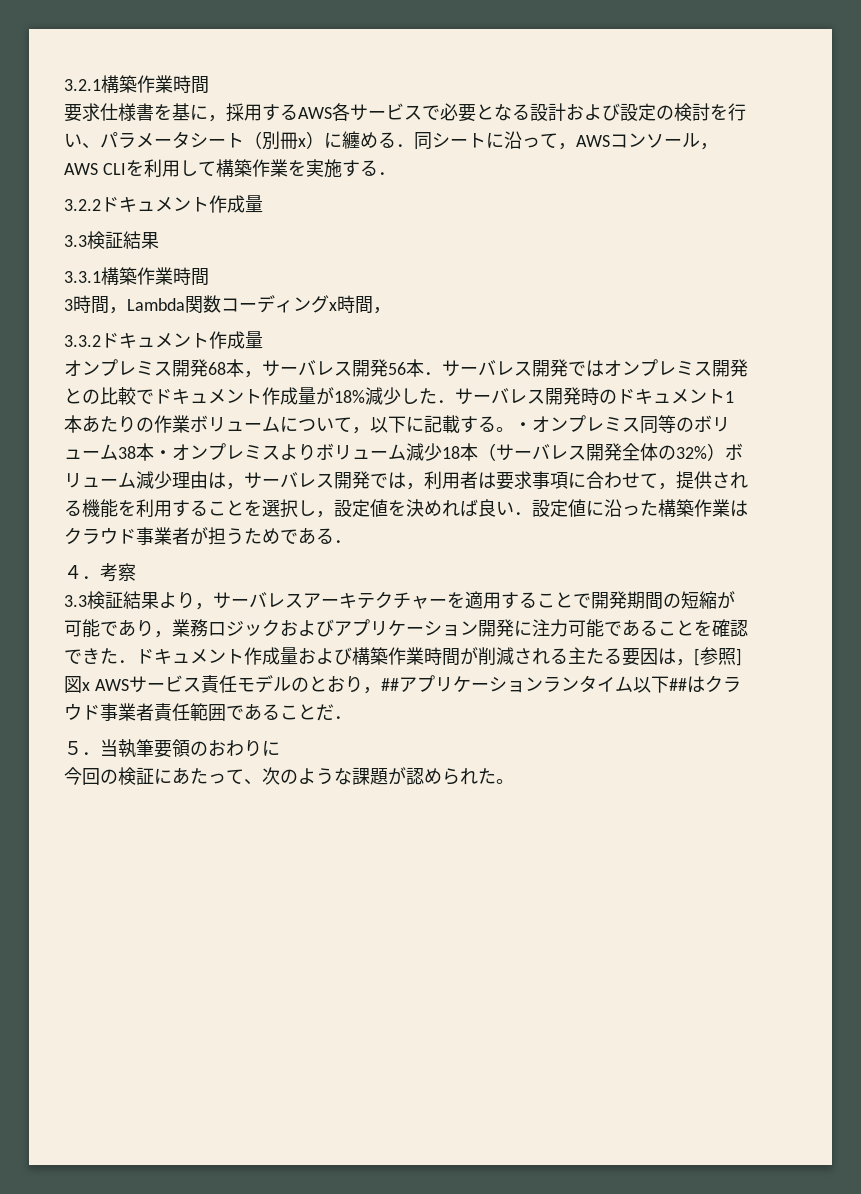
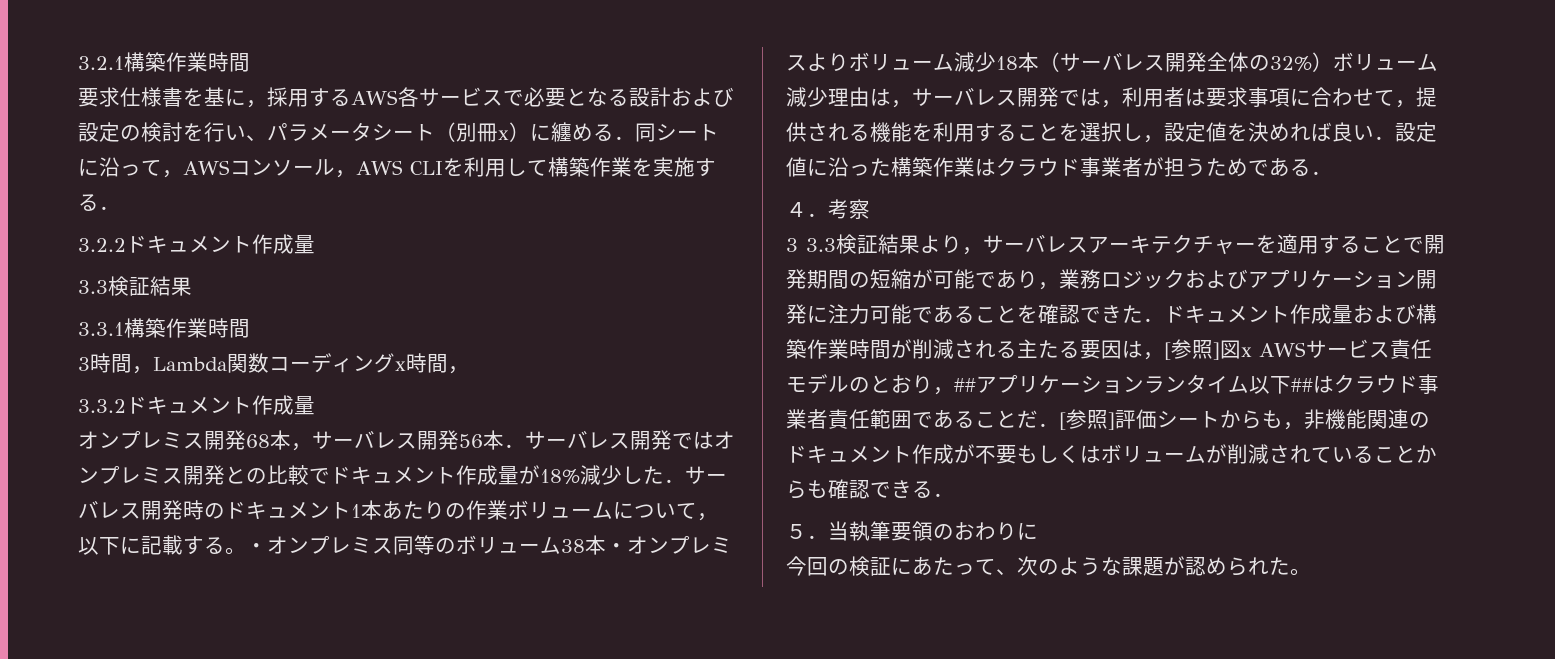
(136, 572) none -> [786,238,798,252] 3
(352, 717) none -> [1059,409,1430,430] [786,444,1437,464] [786,479,954,499] [参照]評価シートからも，非機能関連のドキュメント作成が不要もしくはボリュームが削減されていることからも確認できる．

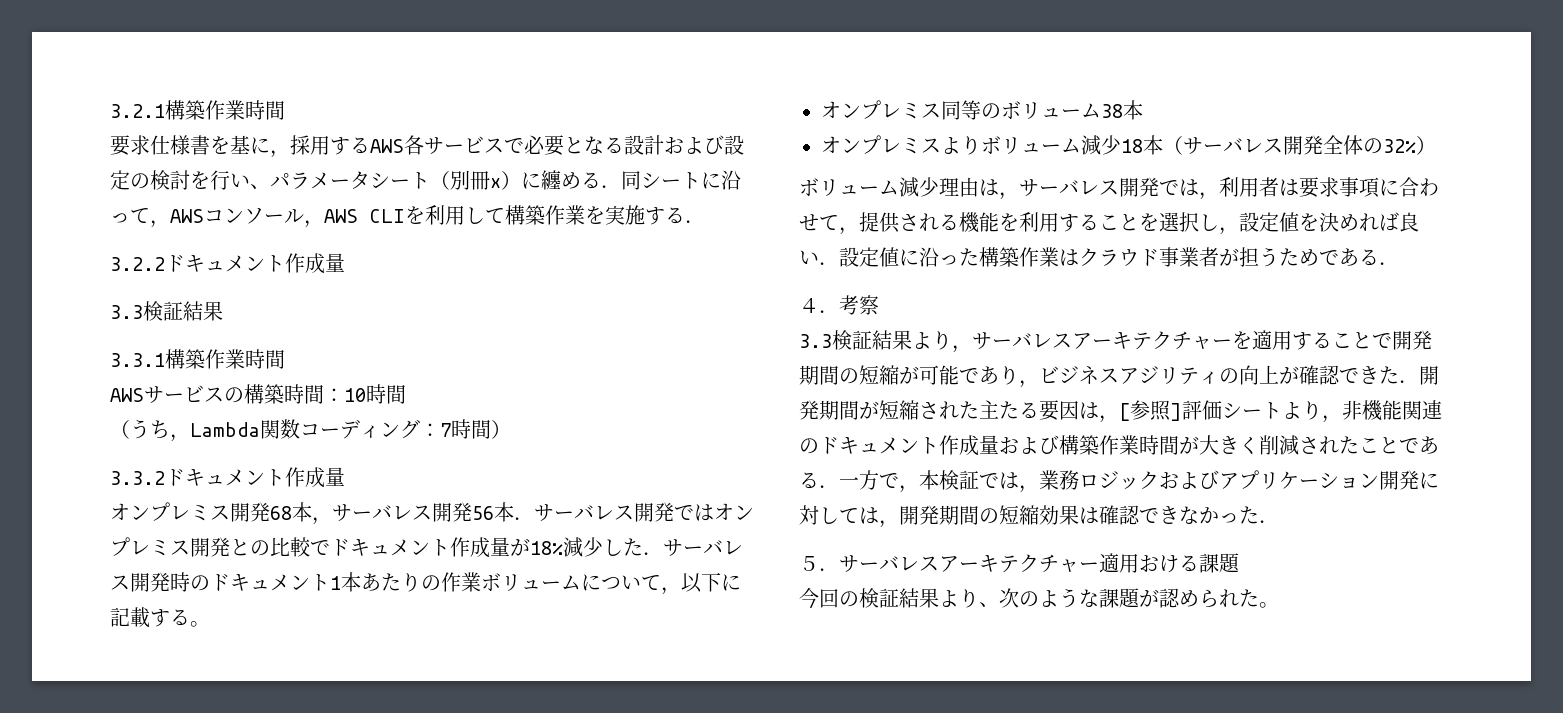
[78,353,132,373] 3時間 -> [110,384,406,404] [110,419,170,439] AWSサービスの構築時間：10時間 // （うち
[395,353,469,374] x時間， -> [420,419,511,439] ：7時間）
[246,543,267,553] ・ -> (210, 624) //
[606,543,627,553] ・ -> (1143, 110) //
(1333, 62) none -> (1436, 145) //
[786,238,798,252] 3 -> (879, 305) none
(1059, 286) none -> [1039,365,1439,385] [799,400,1442,423] [799,435,1439,456] [799,470,1039,493] ビジネスアジリティの向上が確認できた．開発期間が短縮された主たる要因は，[参照]評価シートより，非機能関連のドキュメント作成量および構築作業時間が大きく削減されたことである．一方で，本検証では，
[828,304,1437,324] [786,339,1432,360] [786,374,1439,395] [786,409,1430,430] [786,444,1437,464] [786,479,954,499] [786,521,1038,541] 注力可能であることを確認できた．ドキュメント作成量および構築作業時間が削減される主たる要因は，[参照]図x AWSサービス責任モデルのとおり，##アプリケーションランタイム以下##はクラウド事業者責任範囲であることだ．[参照]評価シートからも，非機能関連のドキュメント作成が不要もしくはボリュームが削減されていることからも確認できる． // ５．当執筆要領のおわりに -> [799,505,1279,528] [799,553,1240,573] 対しては，開発期間の短縮効果は確認できなかった． // ５．サーバレスアーキテクチャー適用おける課題
[891,557,996,576] にあたって -> [899,588,979,608] 結果より

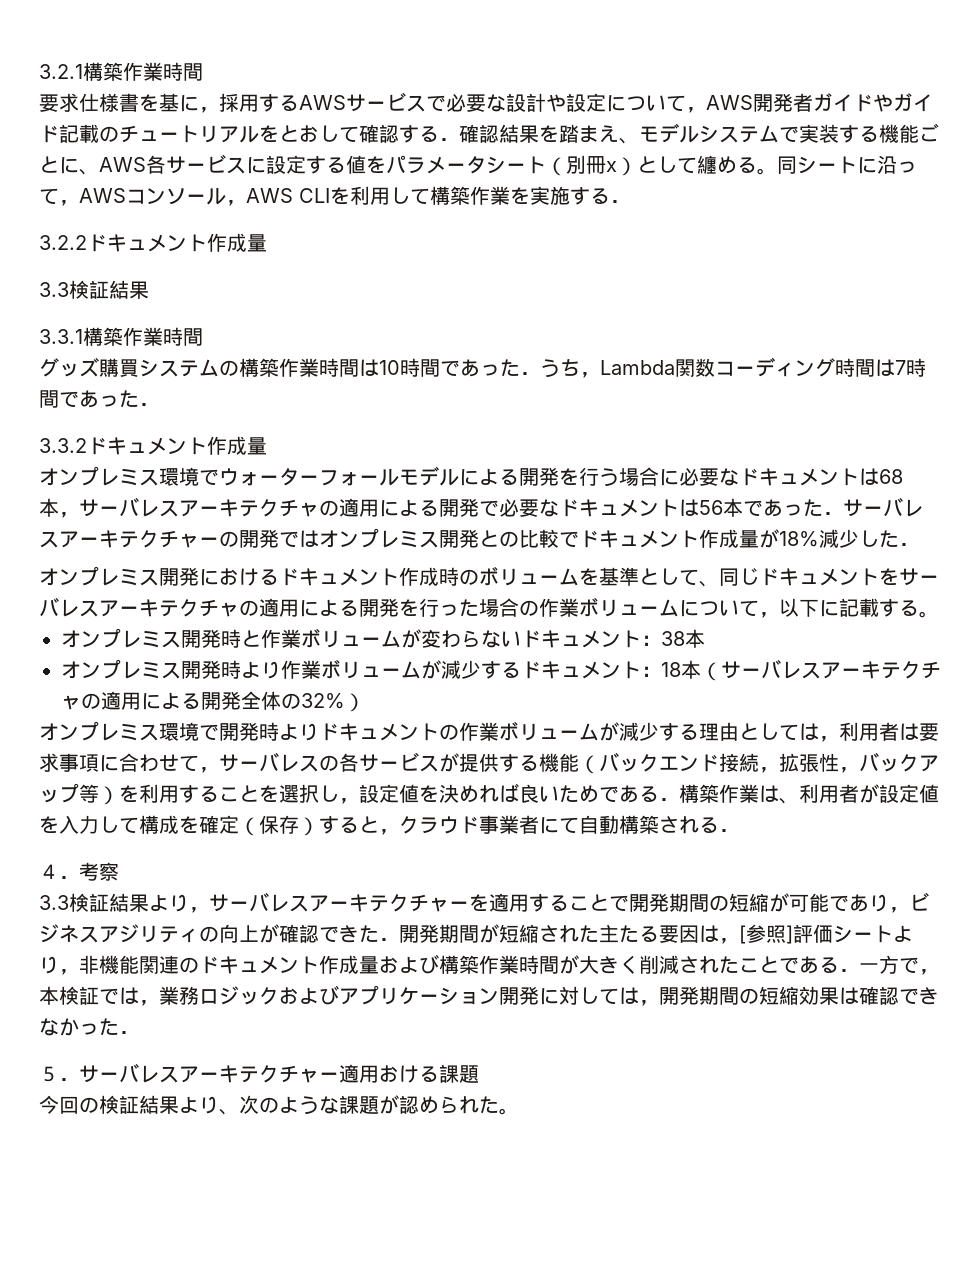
[404,135,424,155] 各 -> (346, 102) none
[564,135,744,155] [110,170,270,190] となる設計および設定の検討を行い、 -> [486,93,933,113] [39,123,939,144] [39,154,386,175] な設計や設定について，AWS開発者ガイドやガイド記載のチュートリアルをとおして確認する．確認結果を踏まえ、モデルシステムで実装する機能ごとに、AWS各サービスに設定する値を
[521,170,621,190] に纏める． -> [637,155,777,175] として纏める。
[110,384,344,404] AWSサービスの構築時間： -> [39,357,379,377] グッズ購買システムの構築作業時間は
[110,420,130,439] // （ -> [440,359,540,377] であった．
[420,423,440,437] ： -> [835,358,895,377] 時間は
[491,420,511,439] ） -> [59,390,159,408] であった．
[230,502,270,522] 開発 -> [159,466,879,487] 環境でウォーターフォールモデルによる開発を行う場合に必要なドキュメントは
[432,502,634,522] 開発56本．サーバレス -> [179,497,923,517] [39,530,239,548] アーキテクチャの適用による開発で必要なドキュメントは56本であった．サーバレスアーキテクチャーの
[663,539,743,556] [110,572,421,592] サーバレス開発時のドキュメント1本あたり -> [39,566,939,587] [39,597,519,617] // オンプレミス開発におけるドキュメント作成時のボリュームを基準として、同じドキュメントをサーバレスアーキテクチャの適用による開発を行った場合
[941,100,1101,120] 同等のボリューム -> [181,628,661,648] 開発時と作業ボリュームが変わらないドキュメント：
[941,135,1121,155] よりボリューム減少 -> [181,659,661,679] 開発時より作業ボリュームが減少するドキュメント：
[1283,135,1436,155] [799,177,1179,200] 開発全体の32%） // ボリューム減少理由は，サーバレス開発で -> [821,661,941,679] [61,691,365,712] [39,721,799,741] アーキテクチャの適用による開発全体の32%） // オンプレミス環境で開発時よりドキュメントの作業ボリュームが減少する理由として
[859,212,999,233] 提供される機能 -> [219,752,939,774] [39,783,119,805] サーバレスの各サービスが提供する機能（バックエンド接続，拡張性，バックアップ等）
[819,247,1359,267] ．設定値に沿った構築作業はクラウド事業者が担うためであ -> [559,784,939,804] [39,815,699,836] ためである．構築作業は、利用者が設定値を入力して構成を確定（保存）すると，クラウド事業者にて自動構築され

